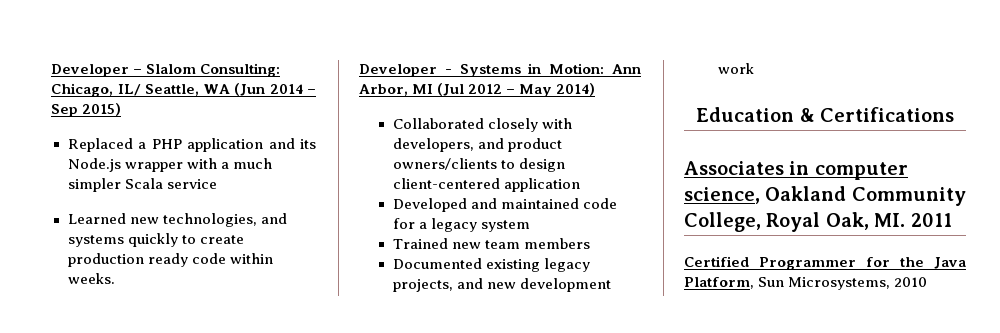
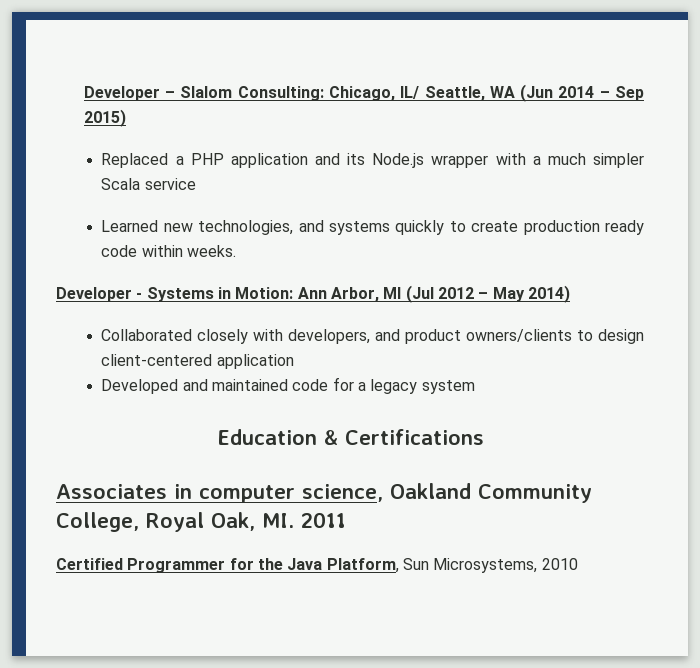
[392,238,590,249] [392,258,590,272] [392,278,611,292] [717,63,754,74] // Trained new team members // Documented existing legacy projects, and new development work -> (475, 387) none

